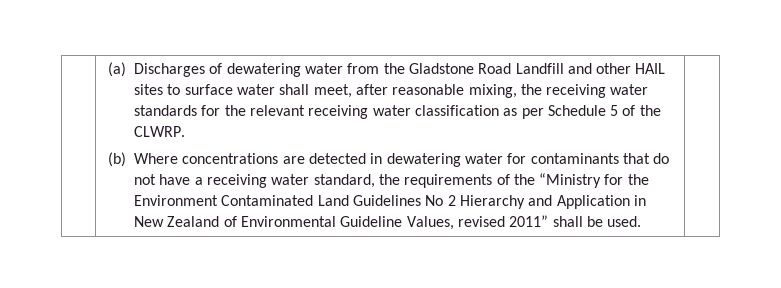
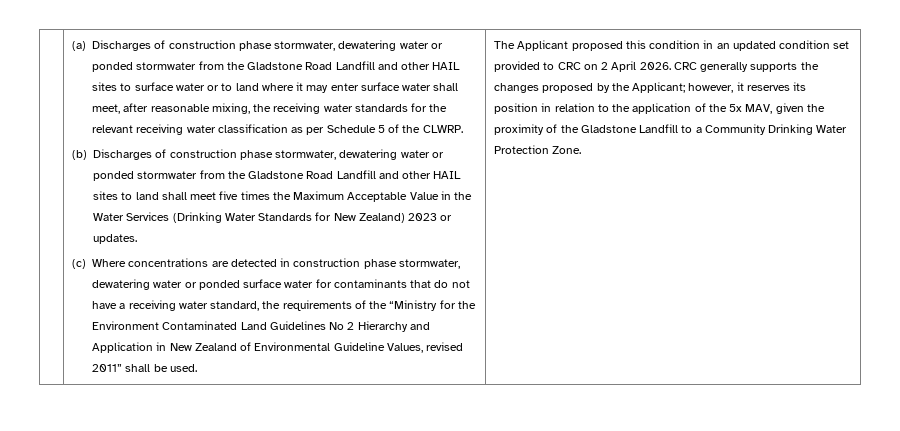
[226,63,343,77] dewatering water -> [168,40,443,51] [92,62,197,72] construction phase stormwater, dewatering water or ponded stormwater
(275, 89) none -> [207,82,432,93] or to land where it may enter surface water
(126, 159) none -> [93,149,444,160] [93,170,462,181] [93,191,473,202] [93,212,453,223] [93,234,138,244] [72,259,87,269] Discharges of construction phase stormwater, dewatering water or ponded stormwater from the Gladstone Road Landfill and other HAIL sites to land shall meet five times the Maximum Acceptable Value in the Water Services (Drinking Water Standards for New Zealand) 2023 or updates. // (c)
[386,153,461,167] dewatering -> [293,258,460,269] [92,279,283,290] construction phase stormwater, dewatering water or ponded surface
(642, 221) none -> [494,40,850,51] [494,61,819,72] [494,82,807,93] [494,103,825,114] [494,124,848,135] [494,145,582,154] The Applicant proposed this condition in an updated condition set provided to CRC on 2 April 2026. CRC generally supports the changes proposed by the Applicant; however, it reserves its position in relation to the application of the 5x MAV, given the proximity of the Gladstone Landfill to a Community Drinking Water Protection Zone.

